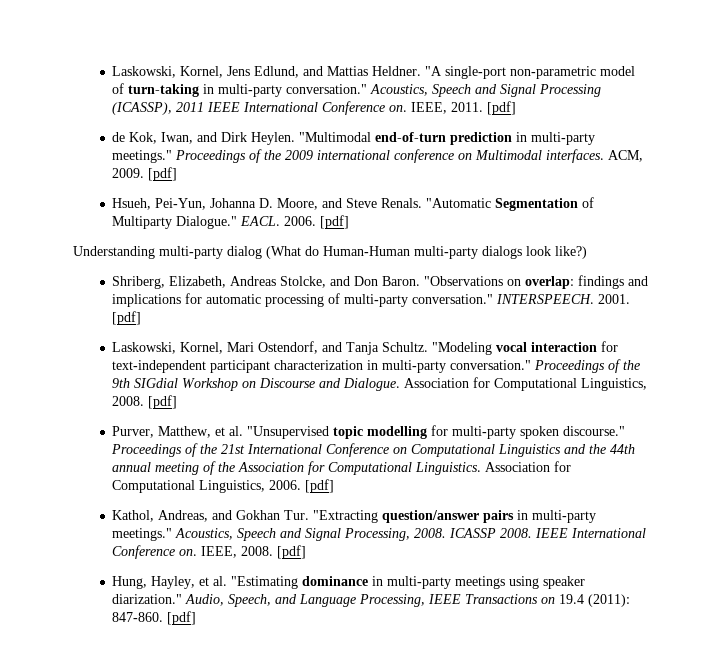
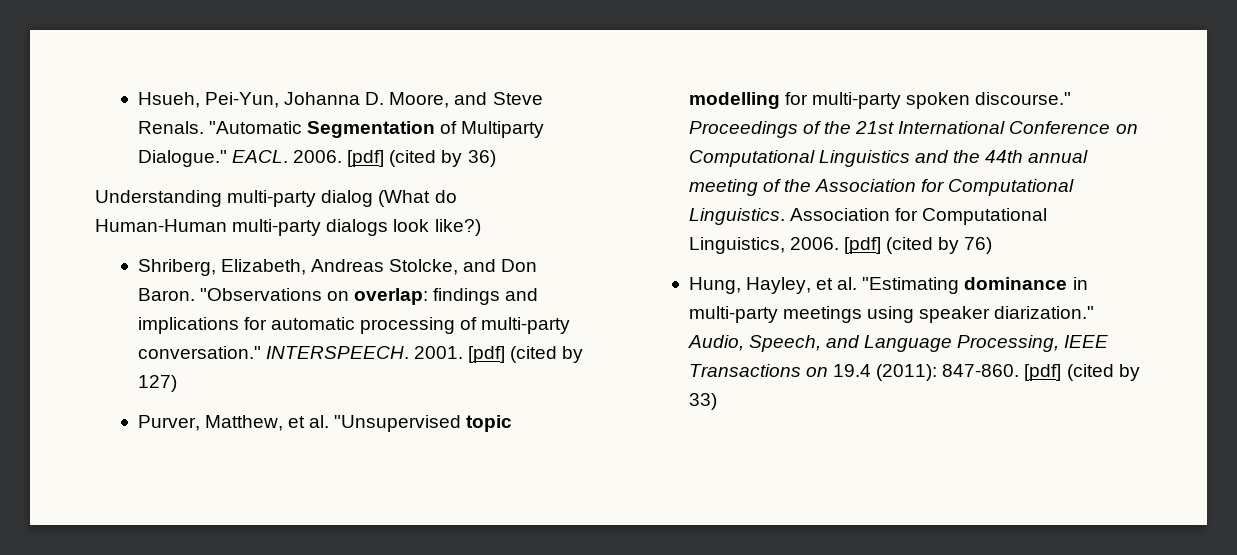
[112,66,636,79] [112,83,602,97] [112,101,517,115] [112,132,596,145] [112,149,644,163] [112,167,178,181] Laskowski, Kornel, Jens Edlund, and Mattias Heldner. "A single-port non-parametric model of turn-taking in multi-party conversation." Acoustics, Speech and Signal Processing (ICASSP), 2011 IEEE International Conference on. IEEE, 2011. [pdf] // de Kok, Iwan, and Dirk Heylen. "Multimodal end-of-turn prediction in multi-party meetings." Proceedings of the 2009 international conference on Multimodal interfaces. ACM, 2009. [pdf] // -> (137, 100) none
(350, 222) none -> [389,150,496,167] (cited by 36)
[112,341,619,355] [112,359,641,373] [112,377,648,391] [112,395,178,409] // Laskowski, Kornel, Mari Ostendorf, and Tanja Schultz. "Modeling vocal interaction for text-independent participant characterization in multi-party conversation." Proceedings of the 9th SIGdial Workshop on Discourse and Dialogue. Association for Computational Linguistics, 2008. [pdf] -> [510,346,584,363] [137,375,177,392] (cited by 127)
[112,510,597,523] [112,528,647,541] [112,545,307,559] // Kathol, Andreas, and Gokhan Tur. "Extracting question/answer pairs in multi-party meetings." Acoustics, Speech and Signal Processing, 2008. ICASSP 2008. IEEE International Conference on. IEEE, 2008. [pdf] -> [886,237,993,254] (cited by 76)
(197, 618) none -> [1066,364,1140,381] [688,393,717,410] (cited by 33)

